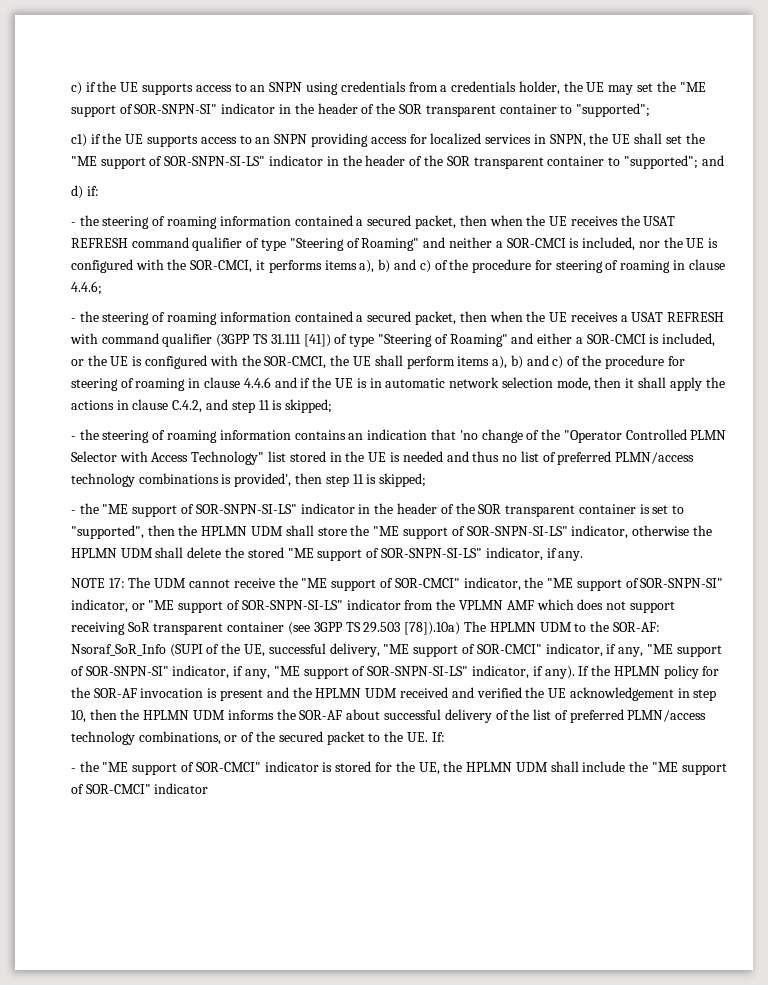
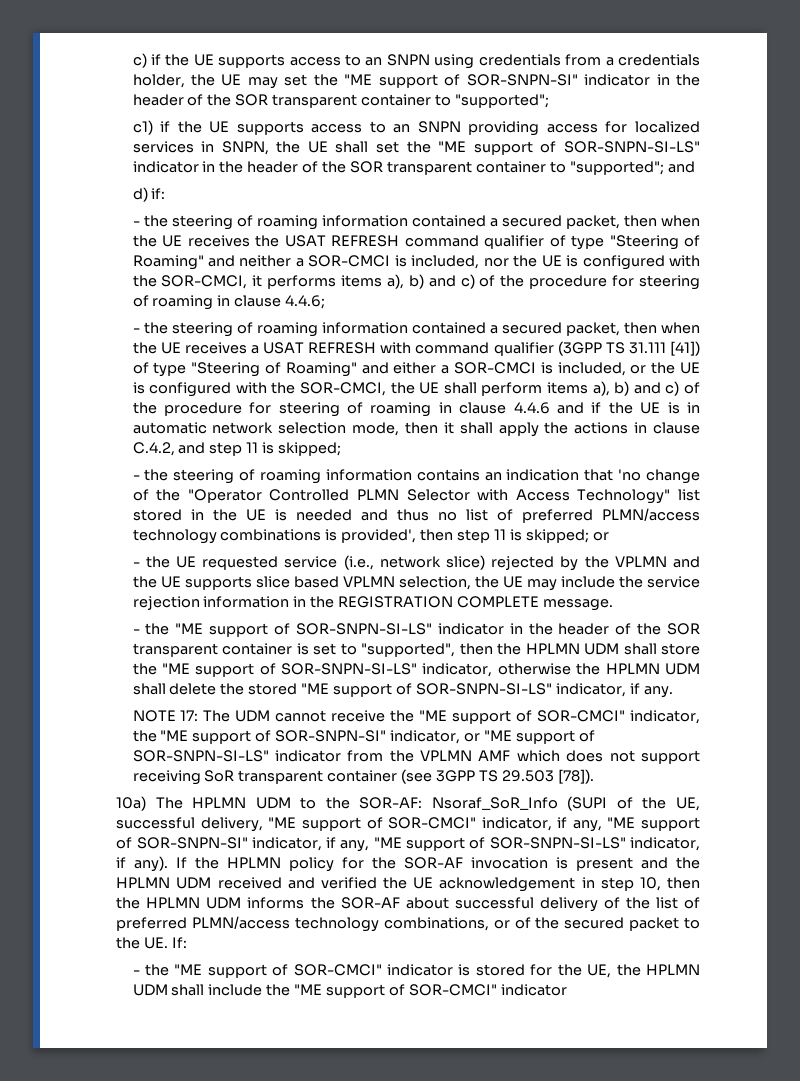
(427, 480) none -> [592,532,609,541] [132,555,700,571] [132,576,700,591] [132,596,614,611] or // - the UE requested service (i.e., network slice) rejected by the VPLMN and the UE supports slice based VPLMN selection, the UE may include the service rejection information in the REGISTRATION COMPLETE message.
[404,622,461,635] [78]).10a) -> [557,769,594,784] [116,796,147,811] [78]). // 10a)

